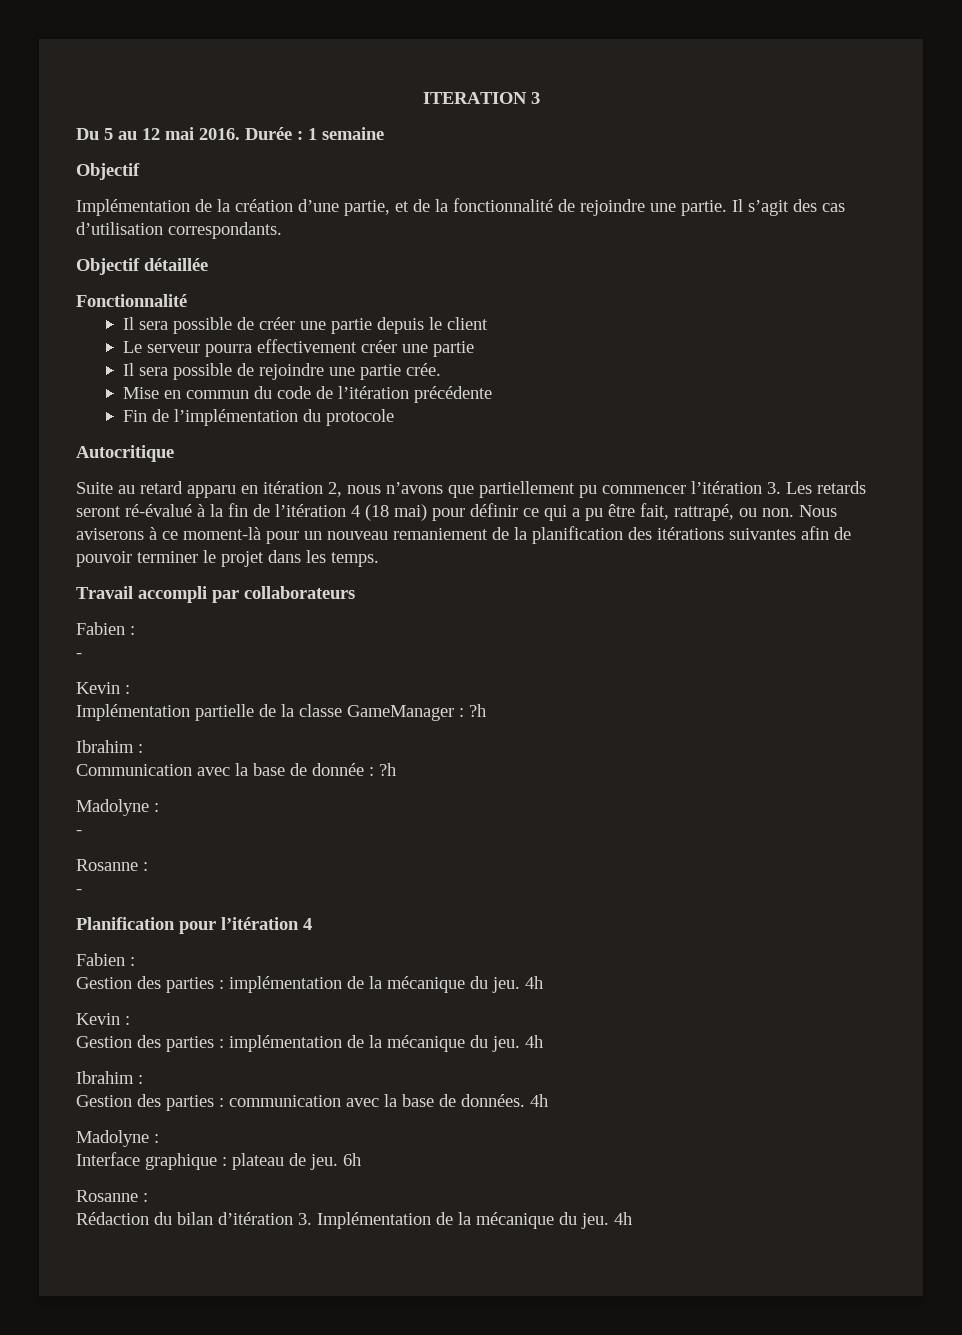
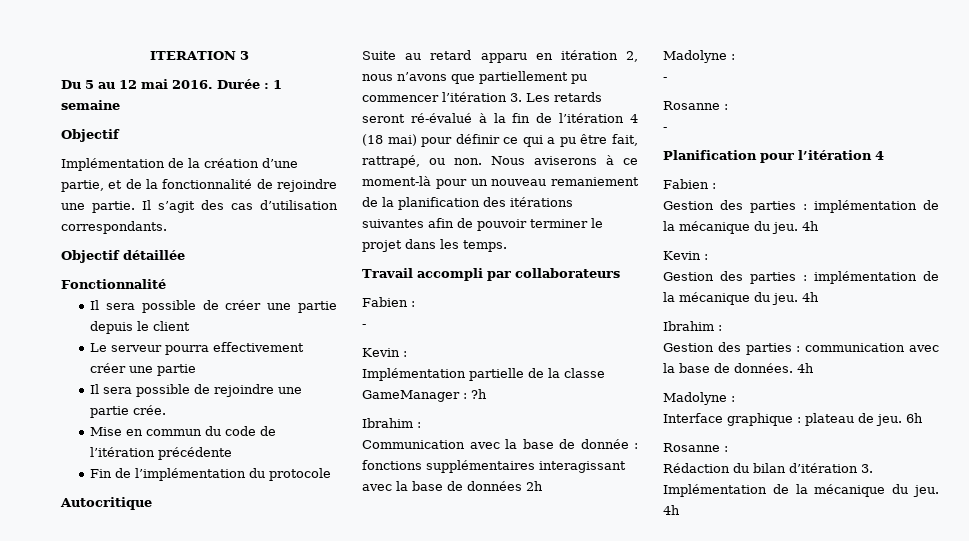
[379,763,396,776] ?h -> [362,460,626,473] [362,481,543,491] fonctions supplémentaires interagissant avec la base de données 2h

